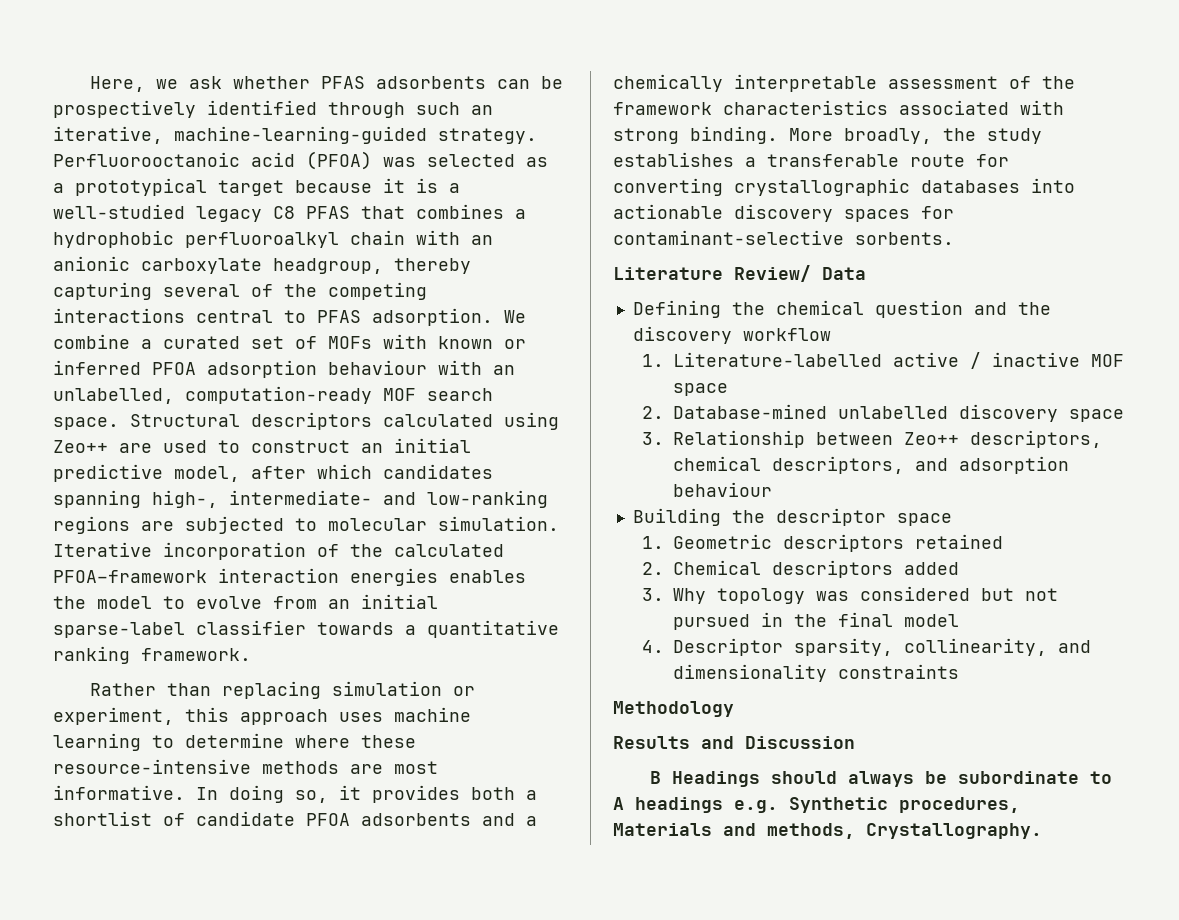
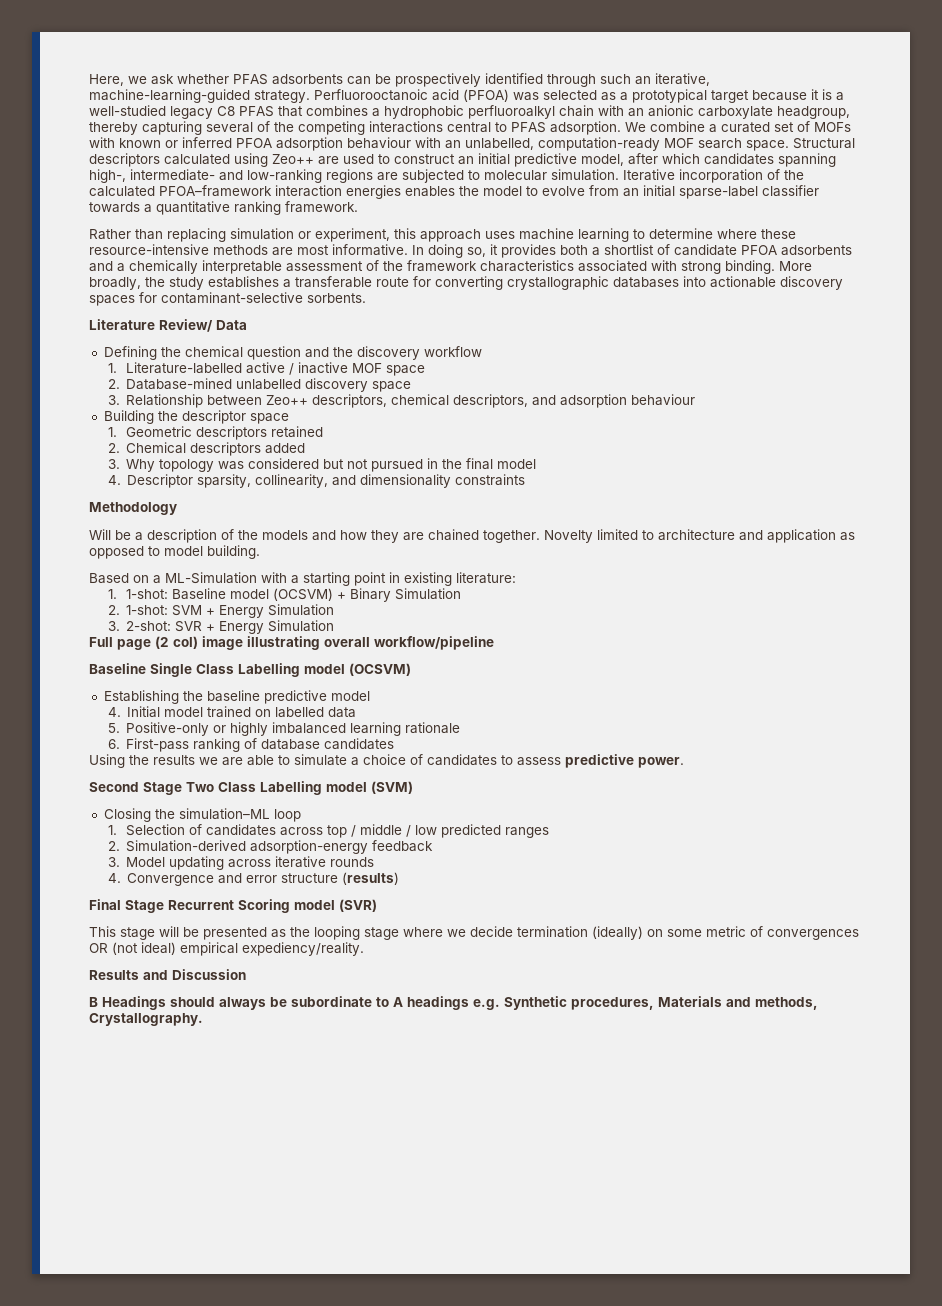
(734, 709) none -> [89,529,855,543] [89,545,260,559] [89,572,516,586] [107,588,462,602] [107,604,335,618] [107,620,335,634] [89,636,494,650] [89,663,411,677] [103,690,370,704] [107,706,357,718] [107,722,461,736] [107,738,395,752] [89,754,684,768] [89,781,413,795] [103,808,301,822] [107,824,550,838] [107,840,434,854] [107,856,375,870] [107,872,400,886] [89,899,377,913] [89,926,859,940] [89,942,364,956] // Will be a description of the models and how they are chained together. Novelty limited to architecture and application as opposed to model building. // Based on a ML-Simulation with a starting point in existing literature: // 1. 1-shot: Baseline model (OCSVM) + Binary Simulation // 2. 1-shot: SVM + Energy Simulation // 3. 2-shot: SVR + Energy Simulation // Full page (2 col) image illustrating overall workflow/pipeline // Baseline Single Class Labelling model (OCSVM) // Establishing the baseline predictive model // 4. Initial model trained on labelled data // 5. Positive-only or highly imbalanced learning rationale // 6. First-pass ranking of database candidates // Using the results we are able to simulate a choice of candidates to assess predictive power. // Second Stage Two Class Labelling model (SVM) // Closing the simulation–ML loop // 1. Selection of candidates across top / middle / low predicted ranges // 2. Simulation-derived adsorption-energy feedback // 3. Model updating across iterative rounds // 4. Convergence and error structure (results) // Final Stage Recurrent Scoring model (SVR) // This stage will be presented as the looping stage where we decide termination (ideally) on some metric of convergences OR (not ideal) empirical expediency/reality.

